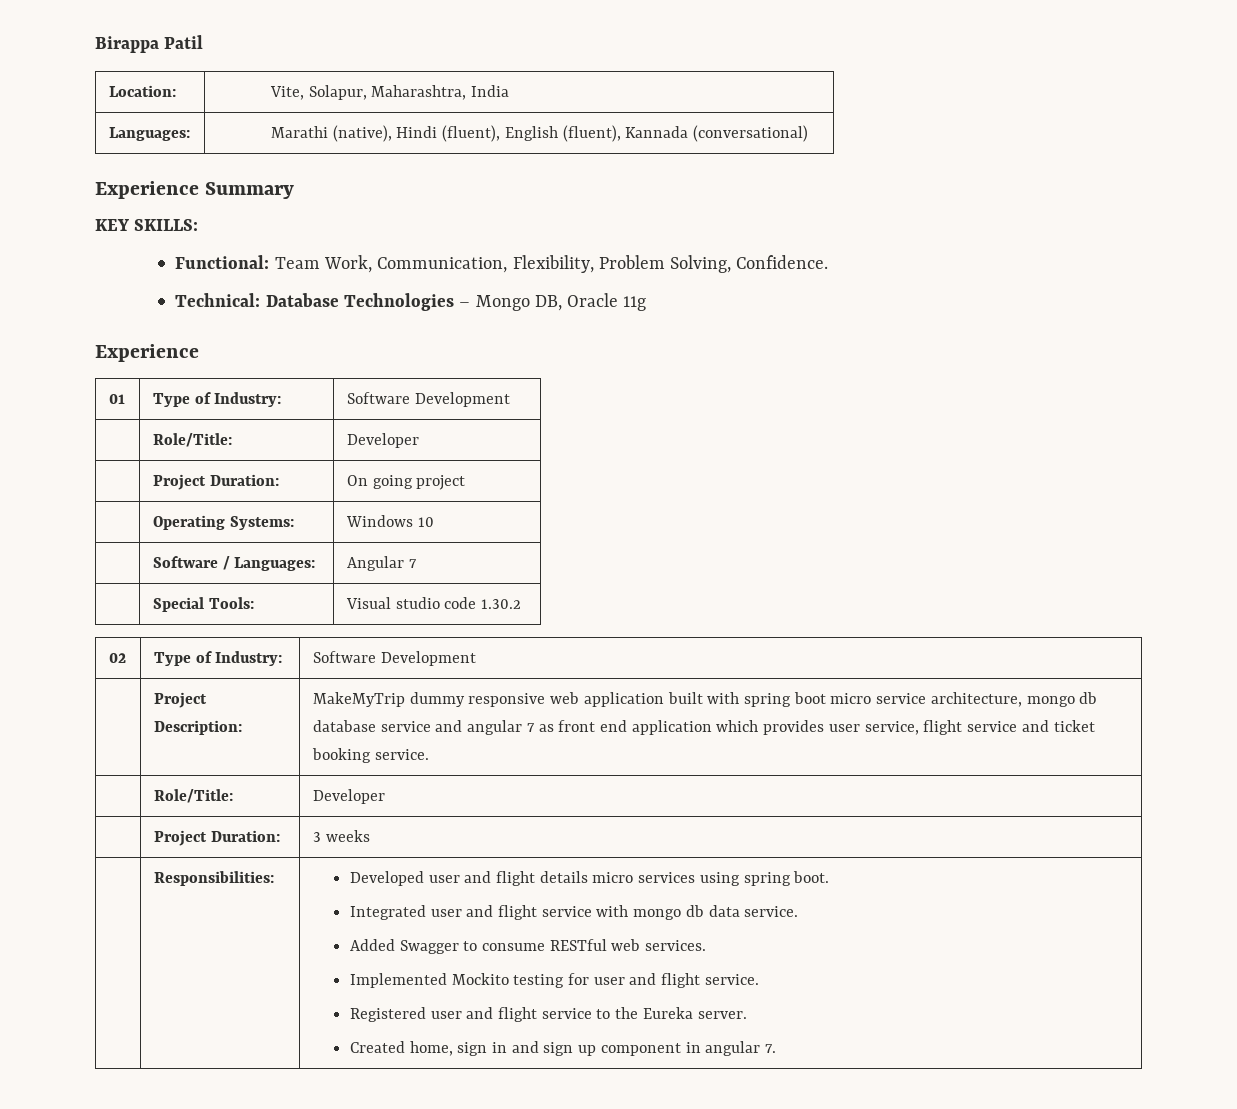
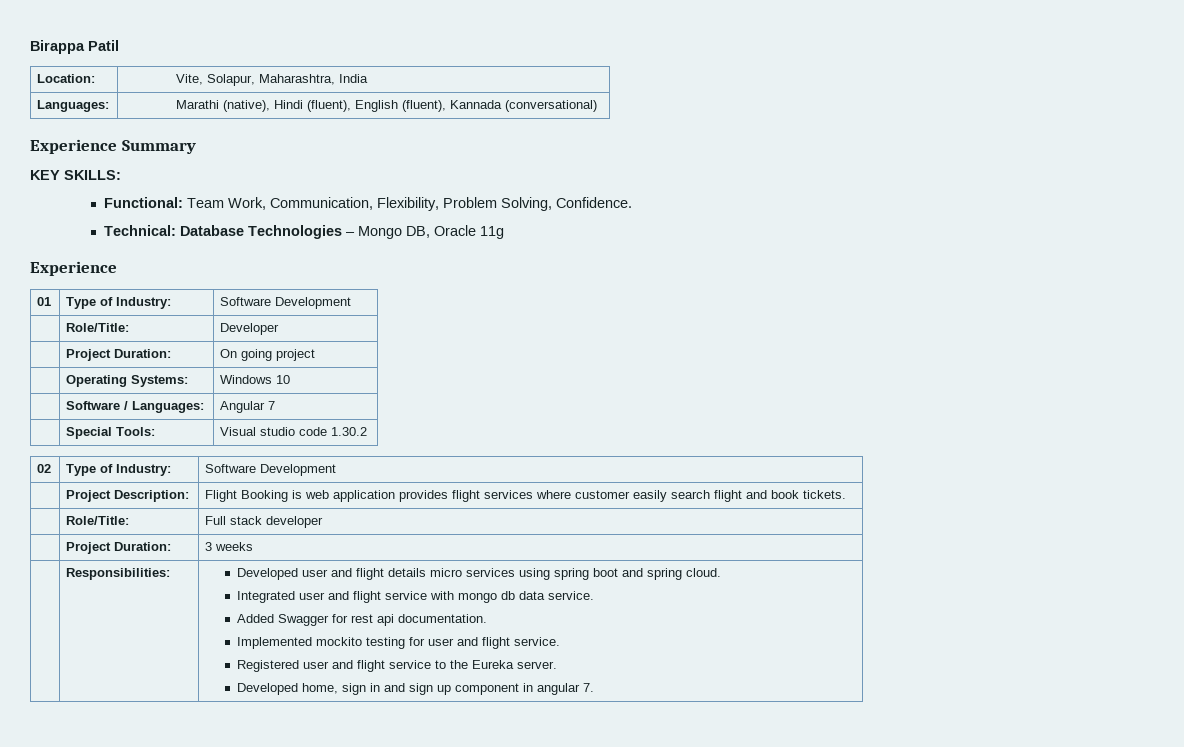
[312,692,1098,707] [312,720,1095,735] [311,748,429,763] [153,789,233,803] [312,789,385,804] MakeMyTrip dummy responsive web application built with spring boot micro service architecture, mongo db database service and angular 7 as front end application which provides user service, flight service and ticket booking service. // | Role/Title: | Developer -> [205,490,847,502] [66,516,130,525] [205,516,324,528] Flight Booking is web application provides flight services where customer easily search flight and book tickets. // | Role/Title: | Full stack developer
[793,871,830,883] boot. -> [592,568,721,580] boot and spring cloud.
[463,939,707,951] to consume RESTful web services. -> [331,614,487,626] for rest api documentation.
[451,973,509,985] Mockito -> [315,637,362,646] mockito
[349,1041,405,1053] Created -> [236,683,298,695] Developed

